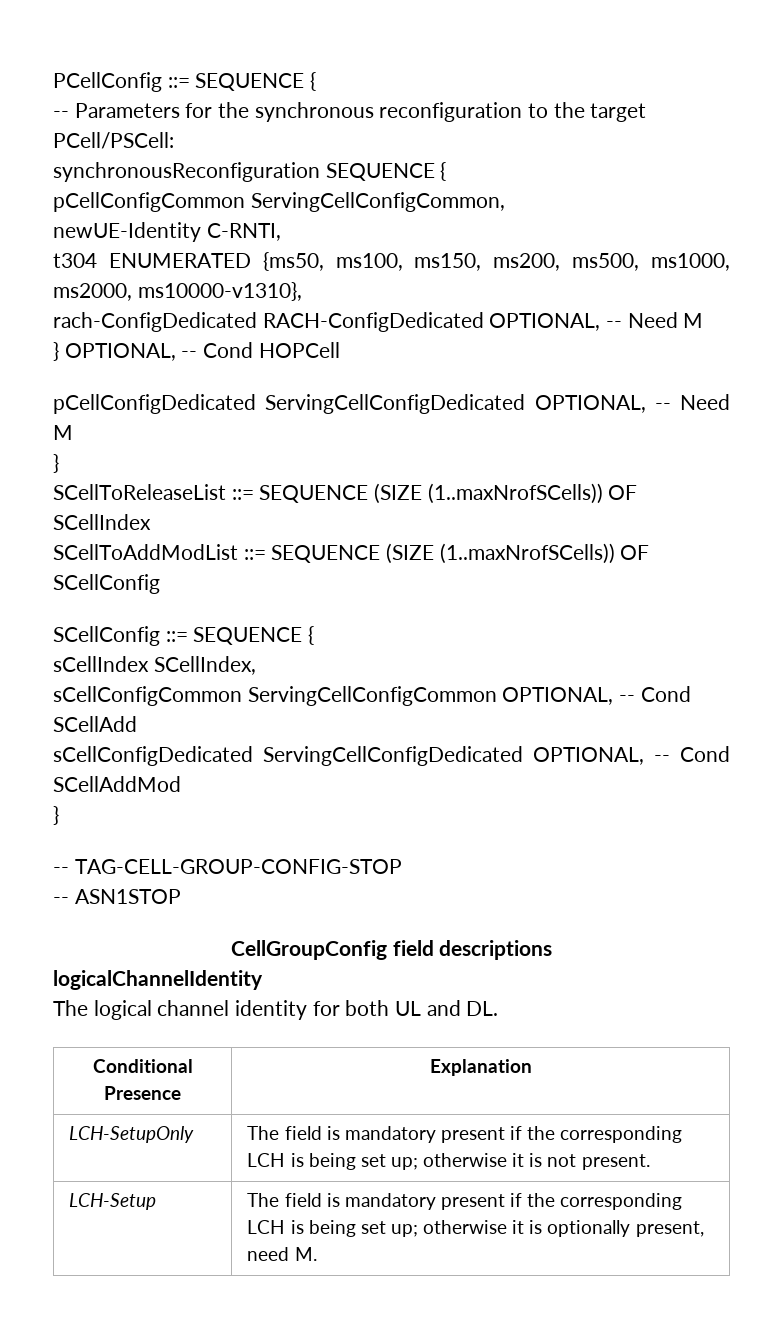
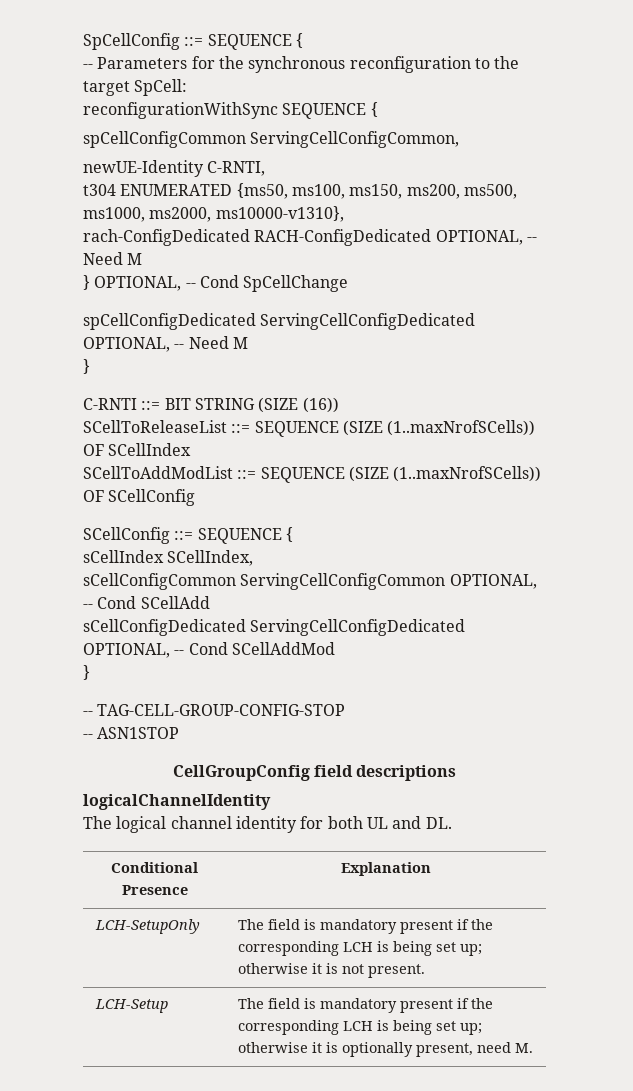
[53,72,162,92] PCellConfig -> [83,33,180,50] SpCellConfig
[53,132,174,149] [53,162,447,182] [53,192,245,212] PCell/PSCell: // synchronousReconfiguration SEQUENCE { // pCellConfigCommon -> [134,79,188,96] [83,102,378,119] [83,131,246,148] SpCell: // reconfigurationWithSync SEQUENCE { // spCellConfigCommon
[258,342,340,358] [53,394,256,414] HOPCell // pCellConfigDedicated -> [243,275,349,292] [83,313,256,330] SpCellChange // spCellConfigDedicated
(59, 463) none -> [83,397,339,413] // C-RNTI ::= BIT STRING (SIZE (16))

